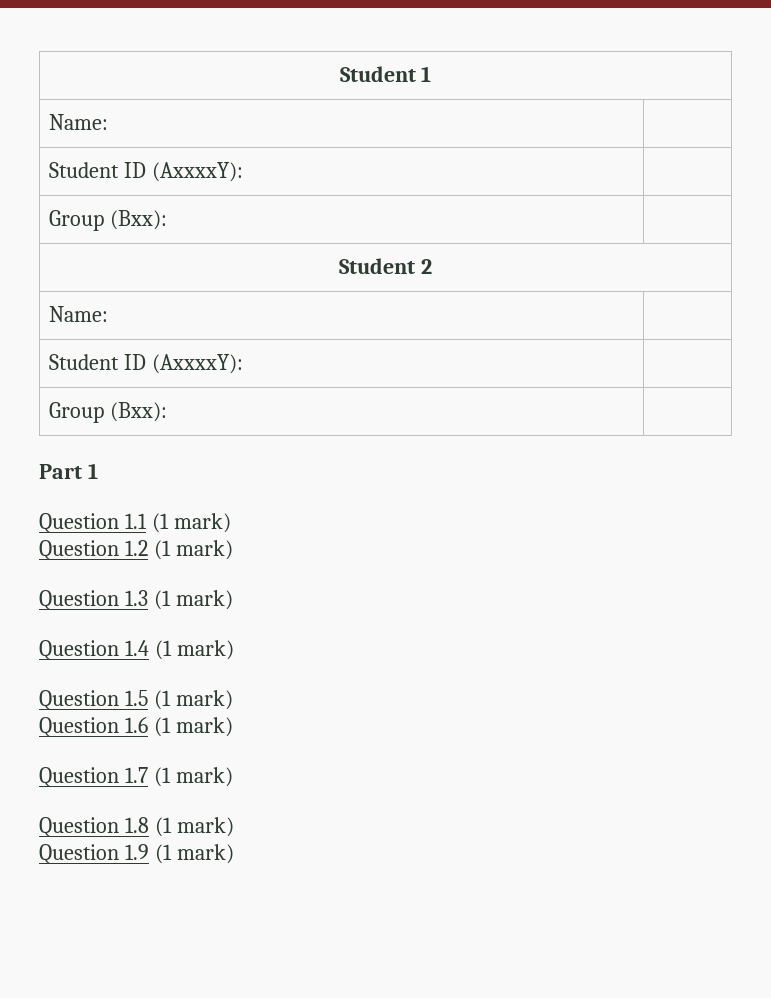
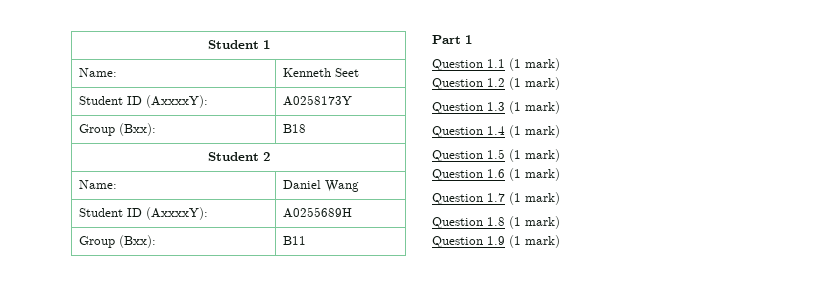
[49,162,244,182] [49,210,168,231] // Student ID (AxxxxY): | // Group (Bxx): | -> [283,68,360,77] [79,95,209,108] [283,95,353,106] [79,123,157,136] [283,124,307,133] Kenneth Seet // Student ID (AxxxxY): | A0258173Y // Group (Bxx): | B18
[49,354,244,374] [49,402,168,423] // Student ID (AxxxxY): | // Group (Bxx): | -> [283,180,360,192] [79,207,209,220] [283,207,353,218] [79,235,157,248] [283,236,307,245] Daniel Wang // Student ID (AxxxxY): | A0255689H // Group (Bxx): | B11

